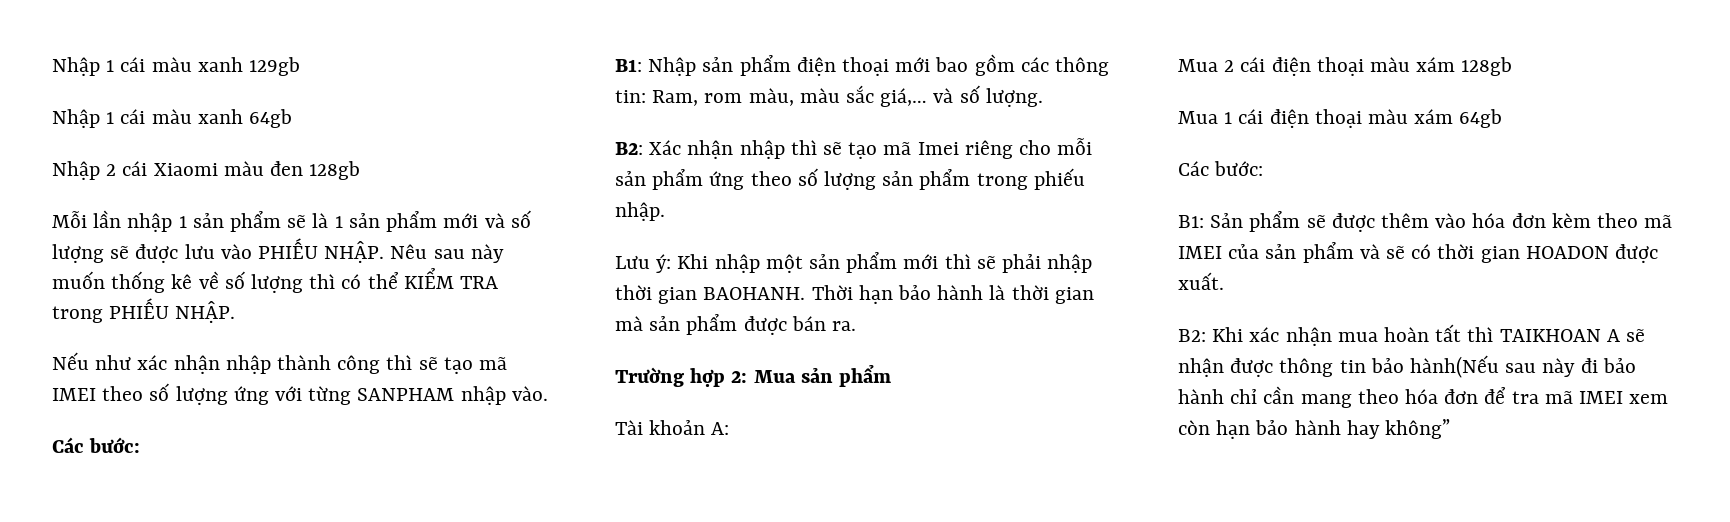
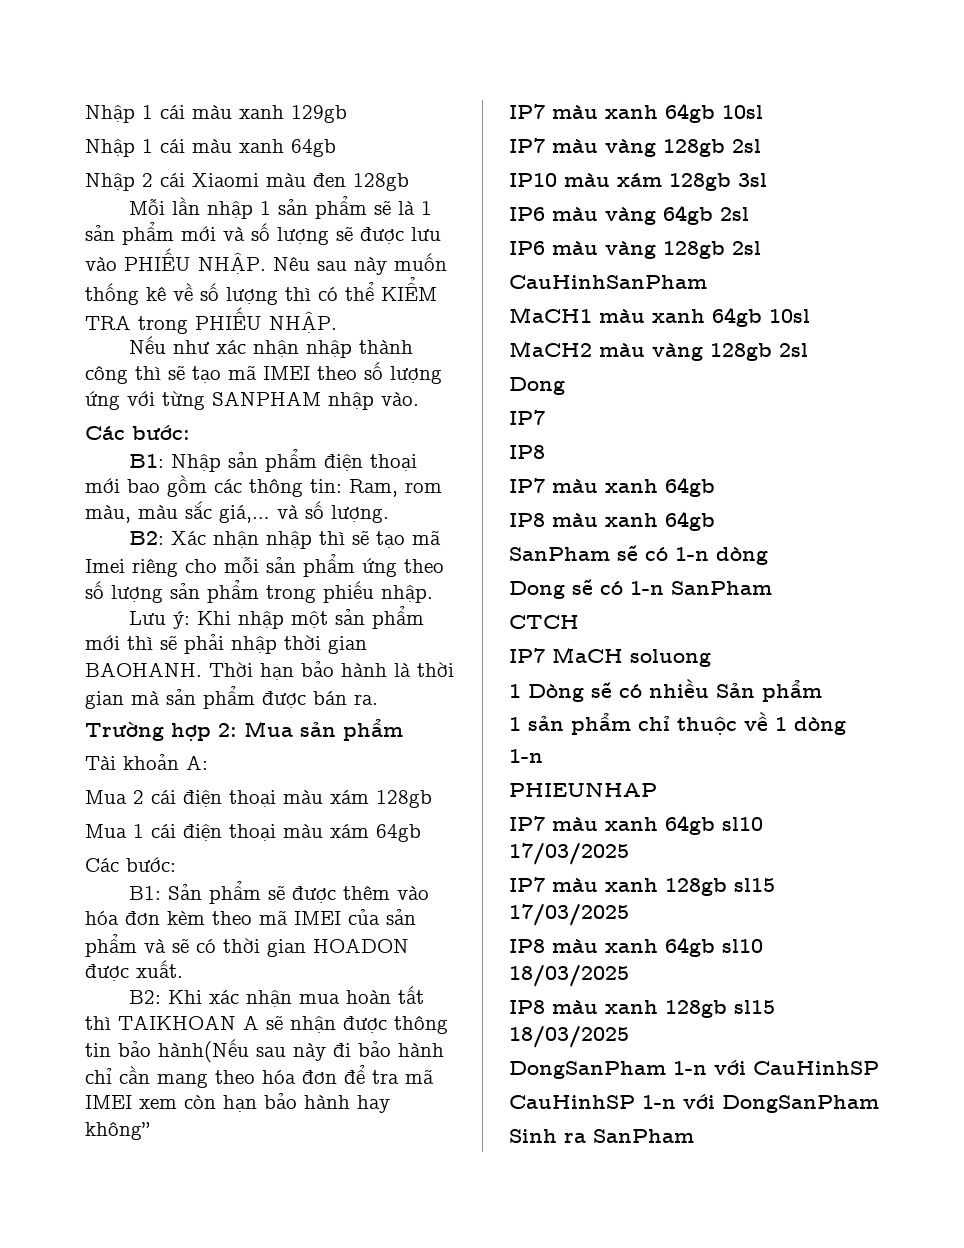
(1451, 429) none -> [509,103,763,123] [509,138,761,157] [509,173,767,191] [509,205,749,225] [509,241,761,259] [509,275,707,289] [509,307,810,327] [509,341,808,361] [509,377,565,395] [509,410,545,425] [509,445,545,459] [509,477,715,497] [509,511,715,531] [509,545,768,565] [509,579,772,599] [509,615,579,629] [509,647,711,667] [509,679,822,702] [509,712,846,735] [509,749,543,763] [509,782,657,797] [509,815,763,835] [509,843,629,865] [509,877,775,896] [509,904,629,926] [509,937,763,957] [509,965,629,987] [509,1000,775,1018] [509,1026,629,1048] [509,1060,879,1079] [509,1094,879,1113] [509,1129,694,1143] // IP7 màu xanh 64gb 10sl // IP7 màu vàng 128gb 2sl // IP10 màu xám 128gb 3sl // IP6 màu vàng 64gb 2sl // IP6 màu vàng 128gb 2sl // CauHinhSanPham // MaCH1 màu xanh 64gb 10sl // MaCH2 màu vàng 128gb 2sl // Dong // IP7 // IP8 // IP7 màu xanh 64gb // IP8 màu xanh 64gb // SanPham sẽ có 1-n dòng // Dong sẽ có 1-n SanPham // CTCH // IP7 MaCH soluong // 1 Dòng sẽ có nhiều Sản phẩm // 1 sản phẩm chỉ thuộc về 1 dòng // 1-n // PHIEUNHAP // IP7 màu xanh 64gb sl10 17/03/2025 // IP7 màu xanh 128gb sl15 17/03/2025 // IP8 màu xanh 64gb sl10 18/03/2025 // IP8 màu xanh 128gb sl15 18/03/2025 // DongSanPham 1-n với CauHinhSP // CauHinhSP 1-n với DongSanPham // Sinh ra SanPham

